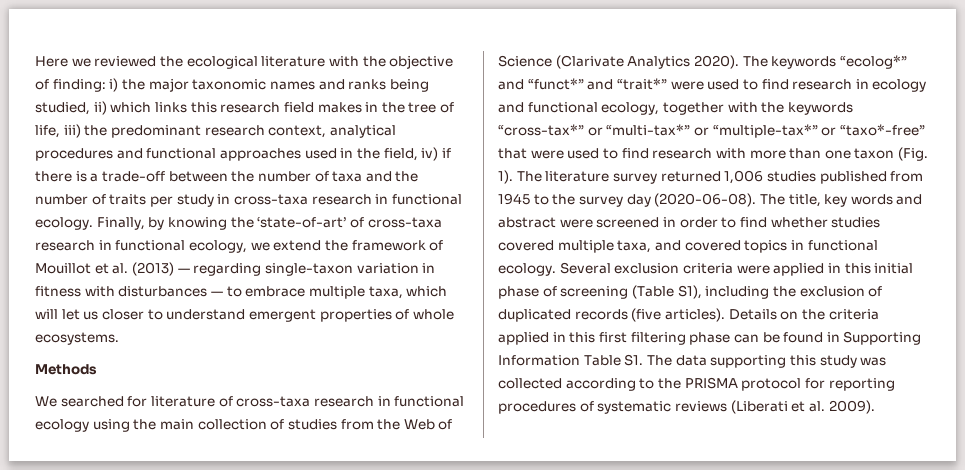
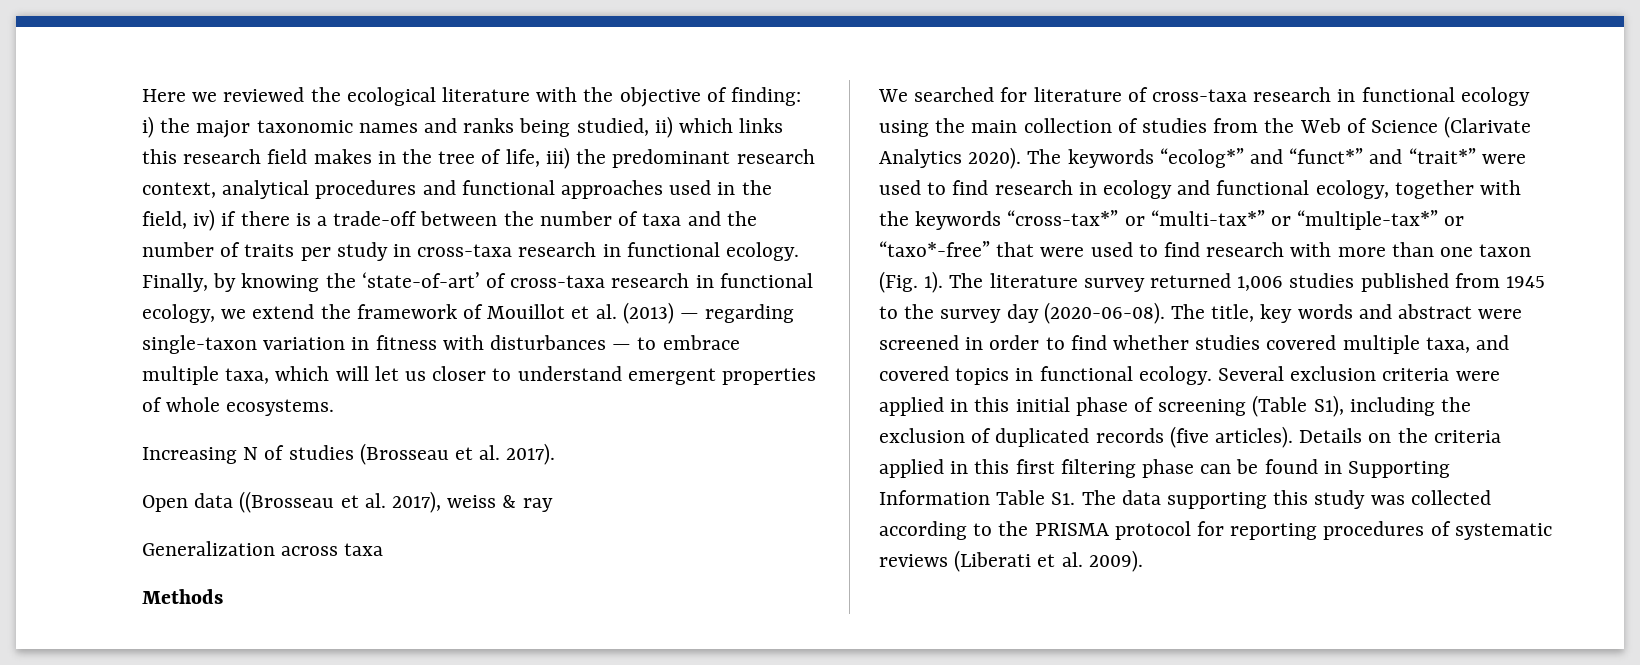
(119, 338) none -> [142,443,556,465] [142,491,553,513] [142,541,384,556] // Increasing N of studies (Brosseau et al. 2017). // Open data ((Brosseau et al. 2017), weiss & ray // Generalization across taxa

